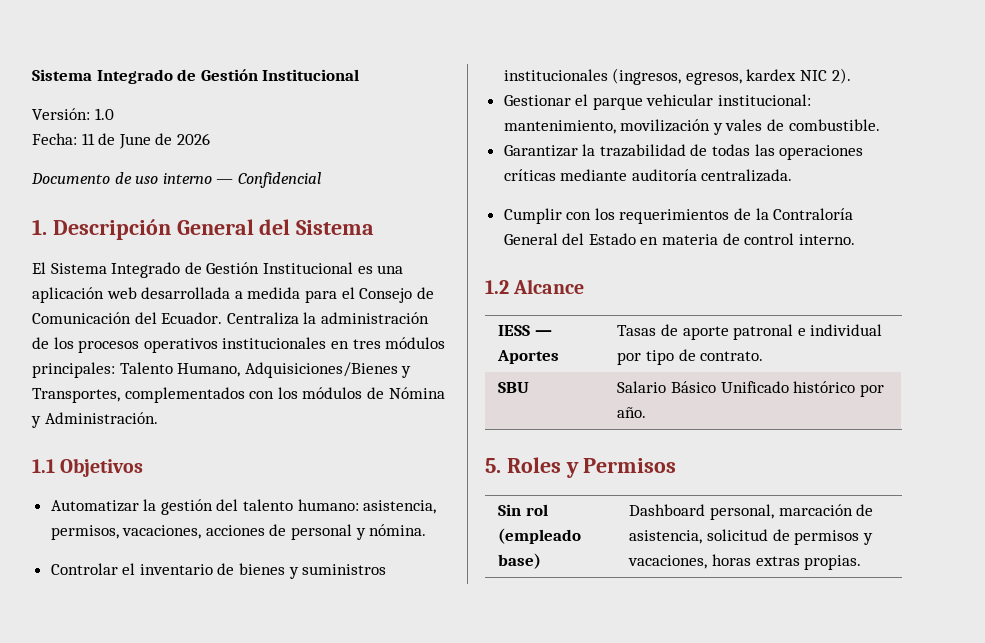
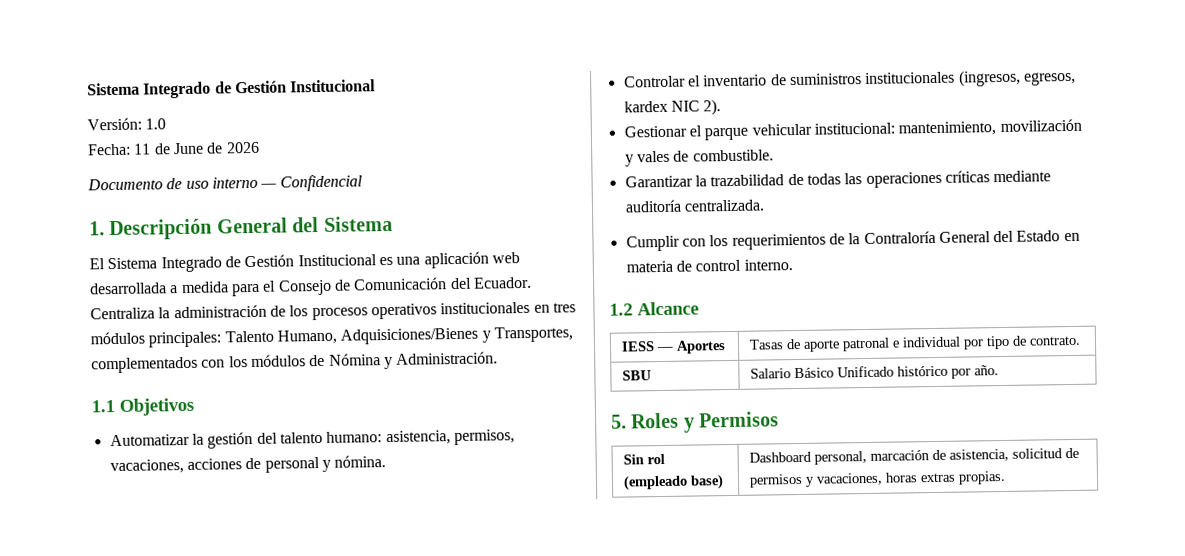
[239,563,299,579] bienes y -> (787, 80) none

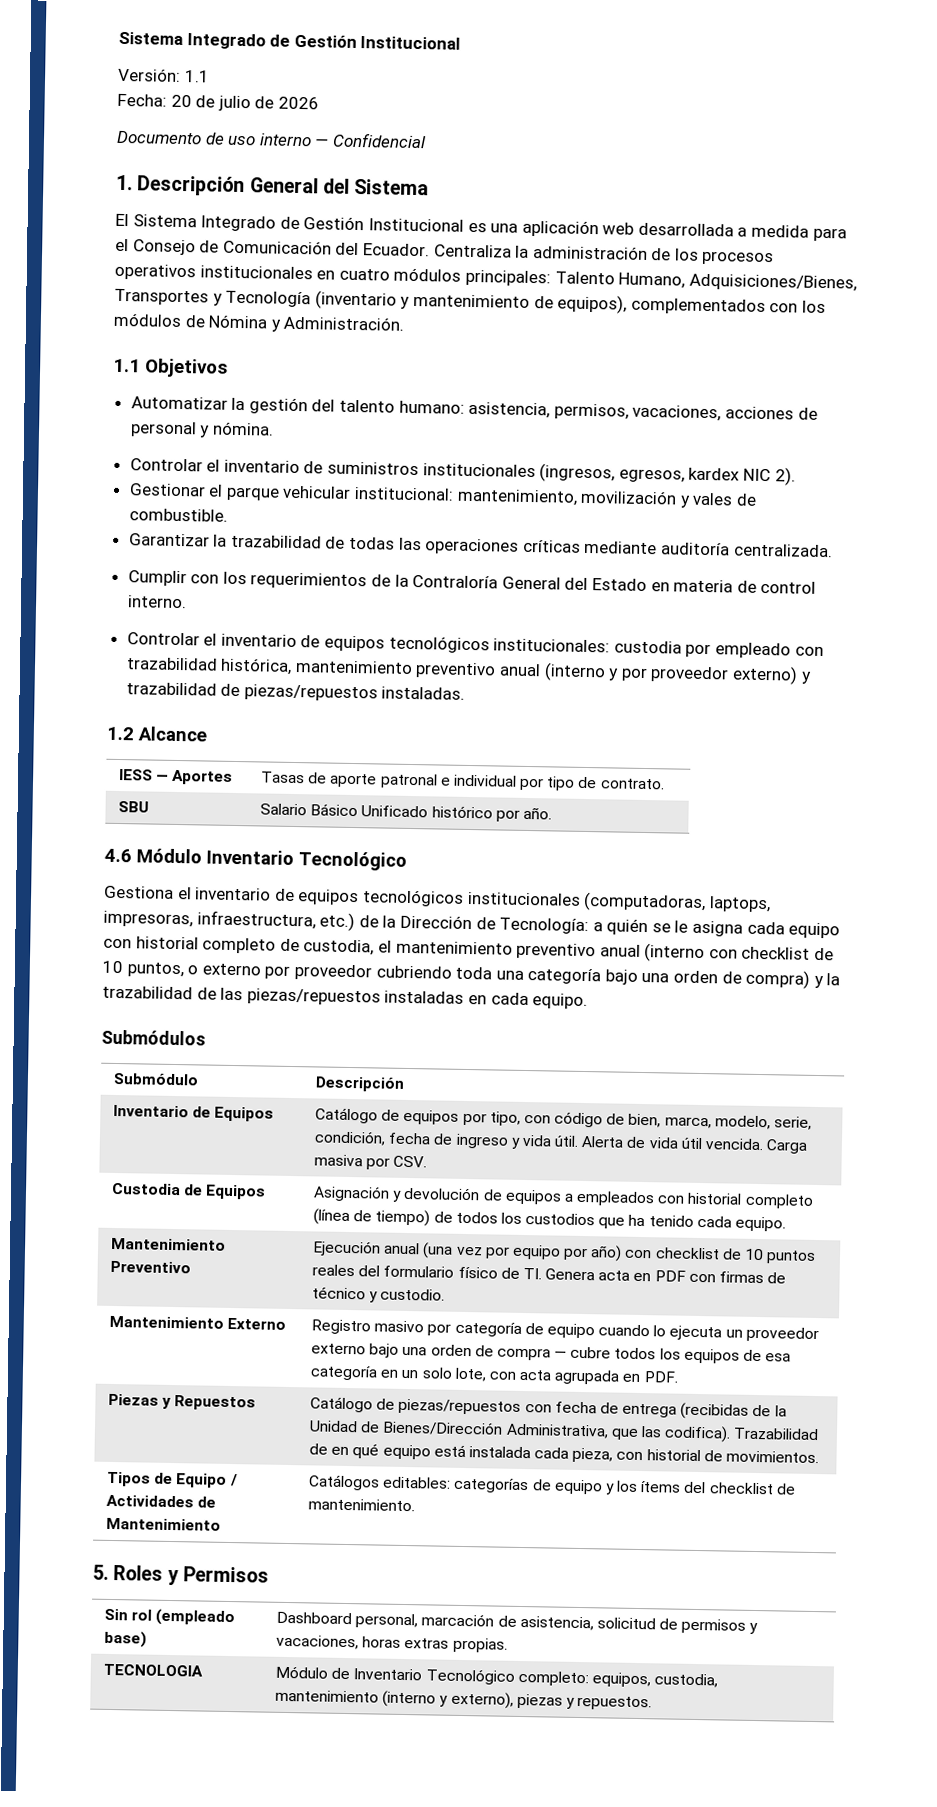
[145,118,167,130] 1.0 -> [184,70,210,83] 1.1
[133,142,204,155] 11 de June -> [170,94,251,112] 20 de julio
[552,302,576,313] tres -> [338,268,390,281] cuatro
[340,326,573,345] Adquisiciones/Bienes y Transportes, -> [688,273,857,292] [114,288,628,314] Adquisiciones/Bienes, Transportes y Tecnología (inventario y mantenimiento de equipos),
(793, 265) none -> [126,632,824,659] [125,657,812,685] [125,682,466,702] // Controlar el inventario de equipos tecnológicos institucionales: custodia por empleado con trazabilidad histórica, mantenimiento preventivo anual (interno y por proveedor externo) y trazabilidad de piezas/repuestos instaladas.
(1000, 370) none -> [104,848,407,871] [104,885,771,913] [103,910,841,939] [103,936,835,963] [102,960,841,989] [102,985,589,1010] [101,1029,206,1046] [112,1072,199,1086] [314,1076,405,1092] [112,1104,275,1122] [314,1107,813,1130] [313,1130,809,1154] [313,1154,428,1170] [110,1182,267,1200] [312,1185,814,1209] [312,1208,787,1232] [110,1237,226,1251] [109,1260,191,1274] [311,1240,817,1264] [311,1264,787,1284] [311,1286,446,1303] [108,1315,287,1330] [310,1319,819,1343] [310,1343,792,1364] [309,1365,679,1385] [107,1393,257,1411] [309,1396,787,1420] [308,1420,820,1443] [308,1443,820,1464] [105,1471,238,1488] [105,1494,217,1508] [105,1517,221,1531] [307,1474,796,1495] [307,1498,415,1512] // 4.6 Módulo Inventario Tecnológico // Gestiona el inventario de equipos tecnológicos institucionales (computadoras, laptops, impresoras, infraestructura, etc.) de la Dirección de Tecnología: a quién se le asigna cada equipo con historial completo de custodia, el mantenimiento preventivo anual (interno con checklist de 10 puntos, o externo por proveedor cubriendo toda una categoría bajo una orden de compra) y la trazabilidad de las piezas/repuestos instaladas en cada equipo. // Submódulos // Submódulo | Descripción // Inventario de Equipos | Catálogo de equipos por tipo, con código de bien, marca, modelo, serie, condición, fecha de ingreso y vida útil. Alerta de vida útil vencida. Carga masiva por CSV. // Custodia de Equipos | Asignación y devolución de equipos a empleados con historial completo (línea de tiempo) de todos los custodios que ha tenido cada equipo. // Mantenimiento Preventivo | Ejecución anual (una vez por equipo por año) con checklist de 10 puntos reales del formulario físico de TI. Genera acta en PDF con firmas de técnico y custodio. // Mantenimiento Externo | Registro masivo por categoría de equipo cuando lo ejecuta un proveedor externo bajo una orden de compra — cubre todos los equipos de esa categoría en un solo lote, con acta agrupada en PDF. // Piezas y Repuestos | Catálogo de piezas/repuestos con fecha de entrega (recibidas de la Unidad de Bienes/Dirección Administrativa, que las codifica). Trazabilidad de en qué equipo está instalada cada pieza, con historial de movimientos. // Tipos de Equipo / Actividades de Mantenimiento | Catálogos editables: categorías de equipo y los ítems del checklist de mantenimiento.
(1007, 477) none -> [102,1663,203,1677] [274,1665,719,1688] [274,1689,653,1711] // TECNOLOGIA | Módulo de Inventario Tecnológico completo: equipos, custodia, mantenimiento (interno y externo), piezas y repuestos.

